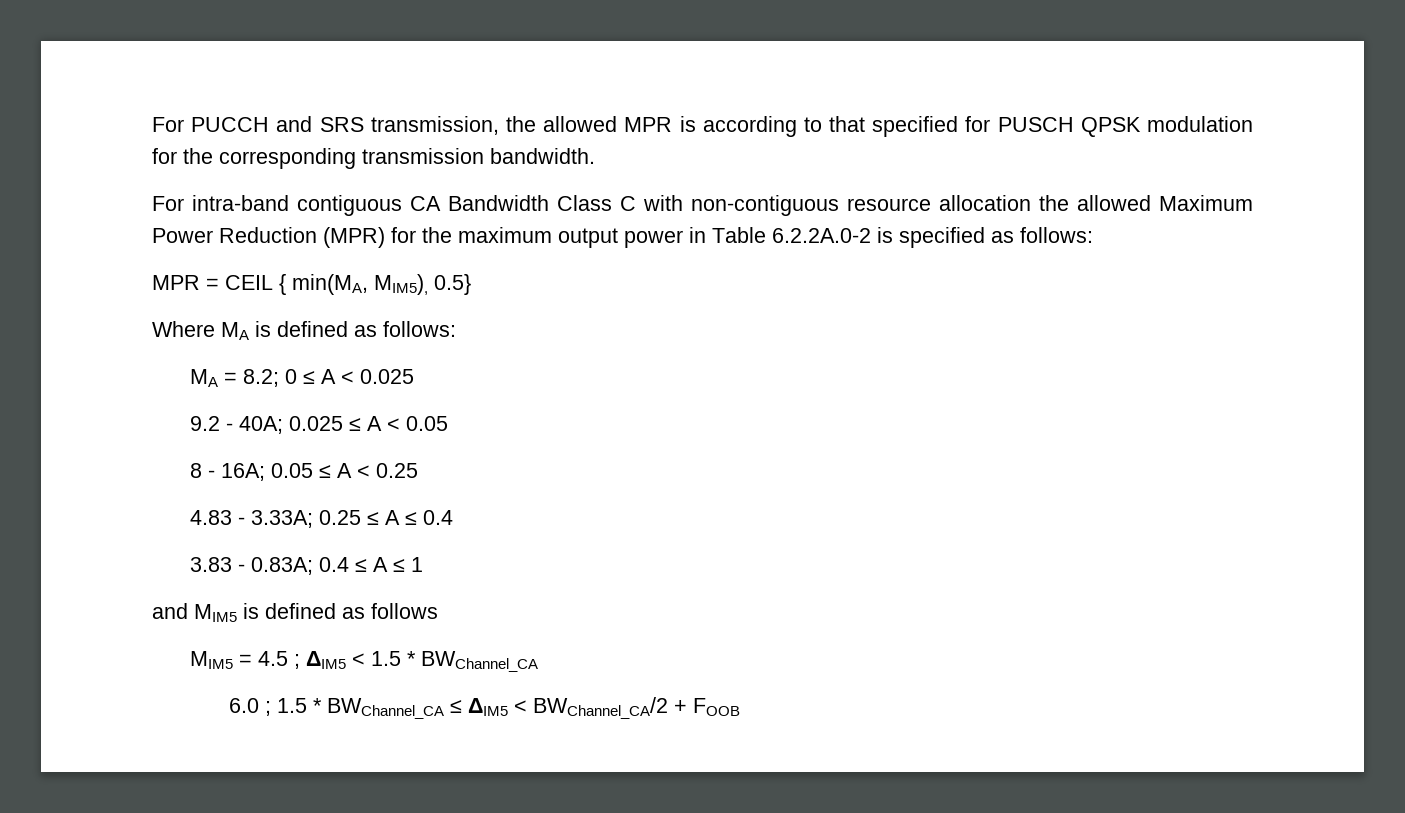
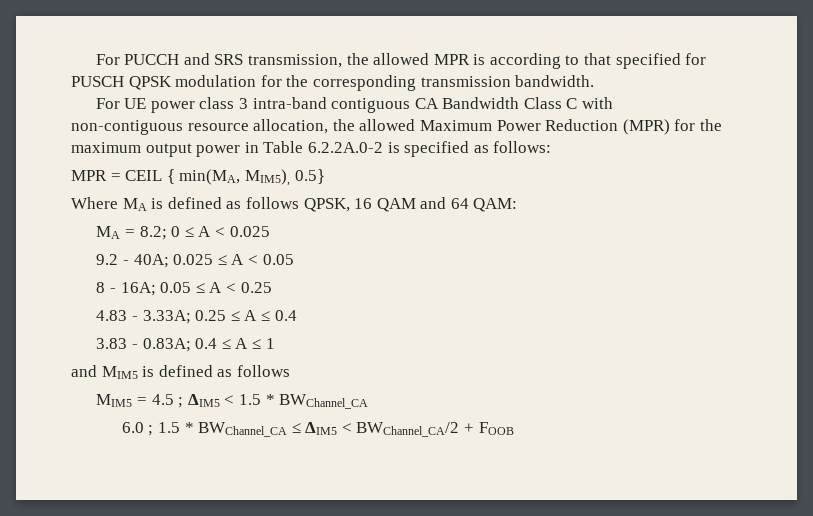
(184, 203) none -> [124,97,248,113] UE power class 3
[939,195,1031,211] allocation -> [253,119,329,134] allocation,
[383,321,456,337] follows: -> [245,197,518,212] follows QPSK, 16 QAM and 64 QAM:

